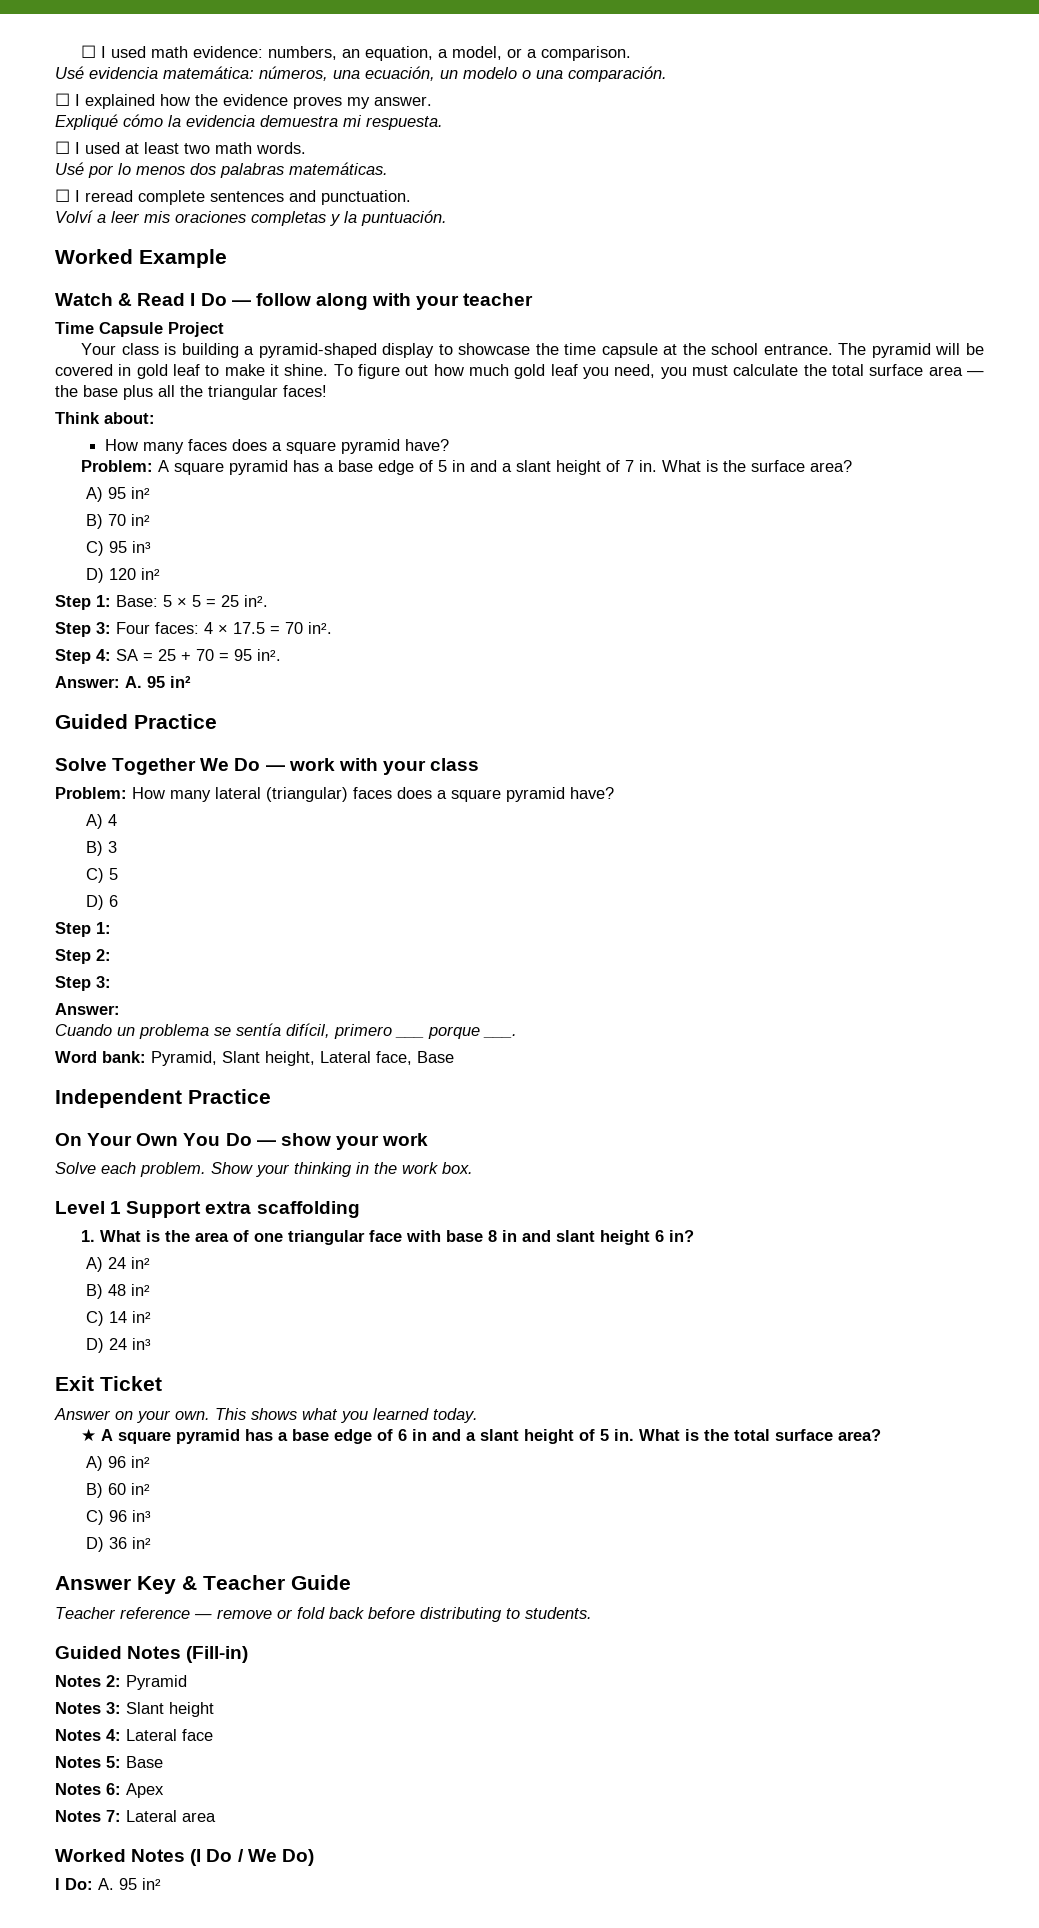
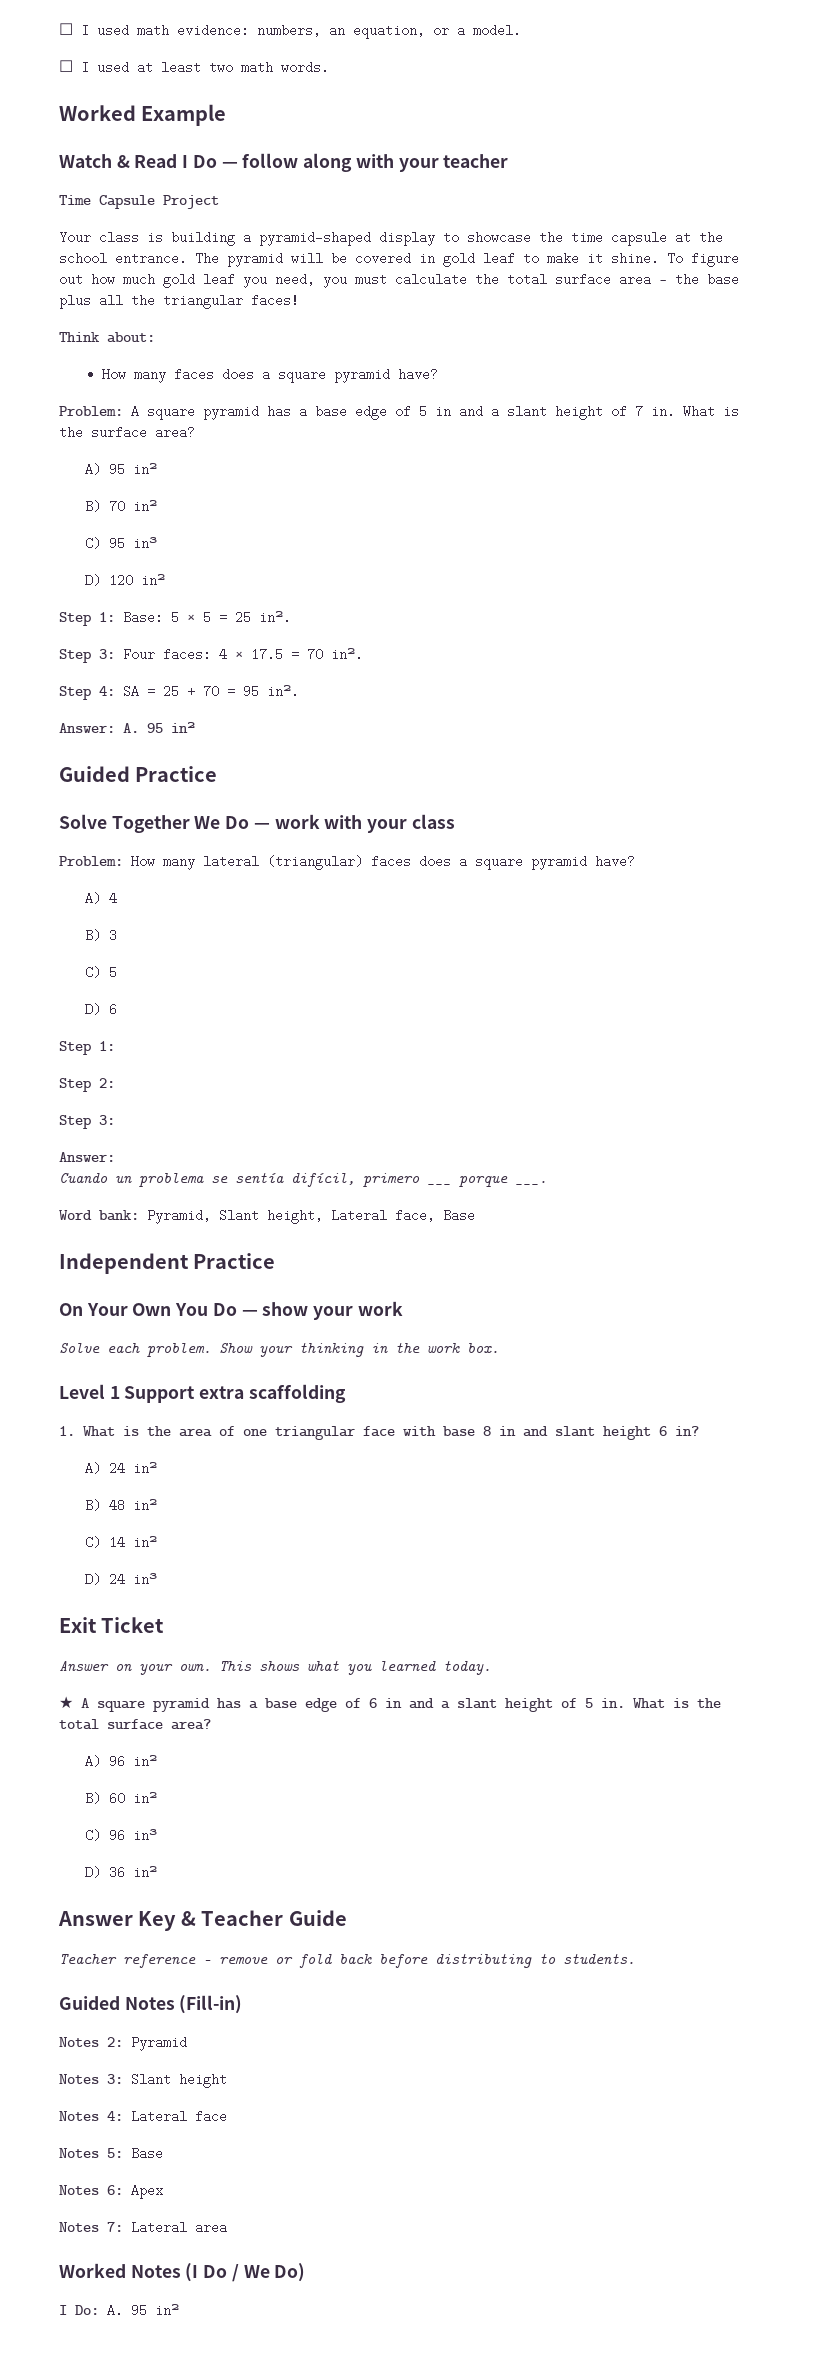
[438,46,632,61] [55,66,667,82] [55,93,432,109] [55,114,443,130] a model, or a comparison. // Usé evidencia matemática: números, una ecuación, un modelo o una comparación. // ☐ I explained how the evidence proves my answer. // Expliqué cómo la evidencia demuestra mi respuesta. -> [433,24,521,37] or a model.
[55,162,388,178] [55,189,411,205] [55,210,447,226] // Usé por lo menos dos palabras matemáticas. // ☐ I reread complete sentences and punctuation. // Volví a leer mis oraciones completas y la puntuación. -> (329, 67) none

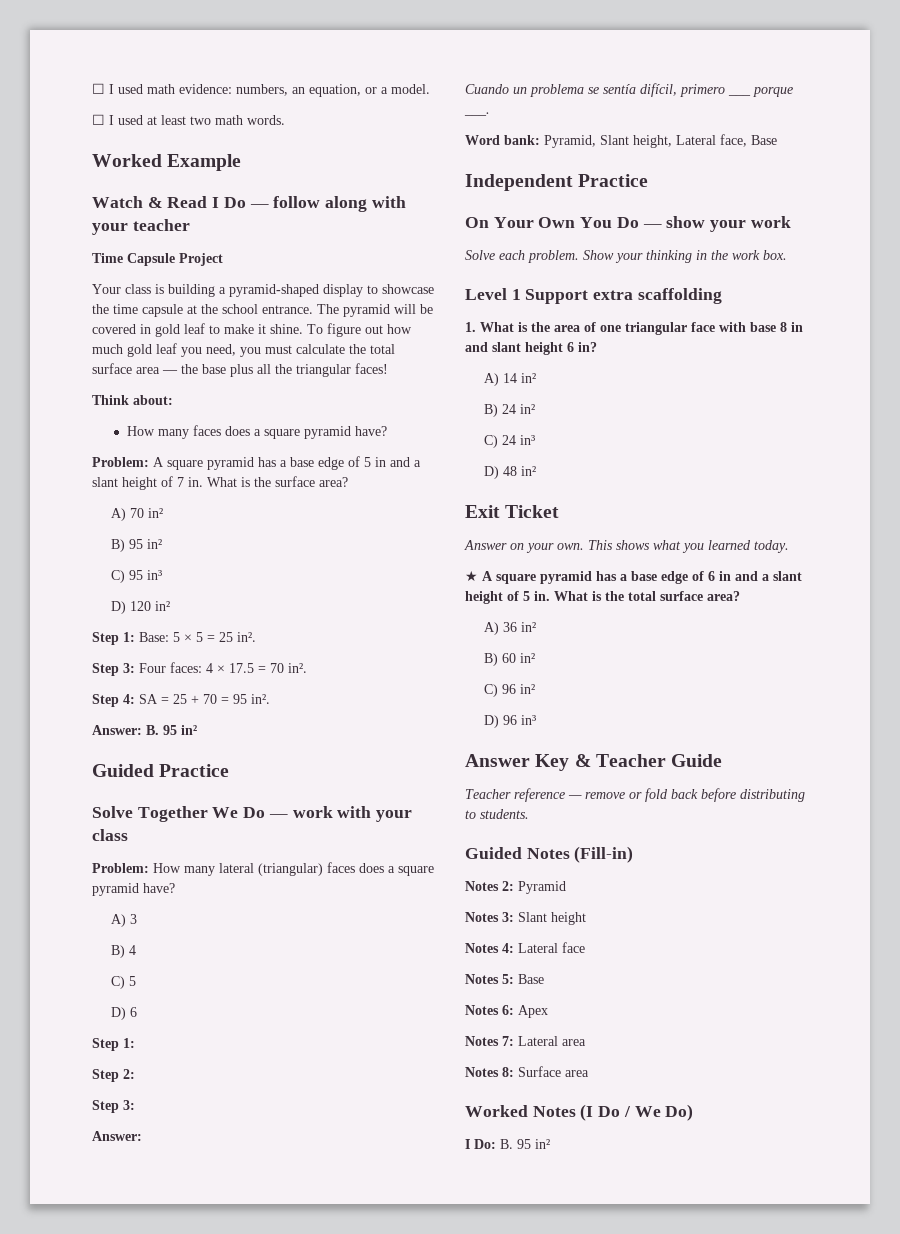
[109,463,158,476] [85,500,126,513] 95 in² // B) 70 -> [130,508,164,518] [111,539,144,552] 70 in² // B) 95
[123,723,139,733] A. -> [146,725,159,735] B.
[109,892,118,905] [85,929,118,942] 4 // B) 3 -> [130,914,138,924] [111,945,137,958] 3 // B) 4
(102, 1468) none -> [503,373,537,383] [484,404,499,417] 14 in² // B)
[85,1499,158,1512] [85,1536,158,1549] [85,1573,158,1586] B) 48 in² // C) 14 in² // D) 24 in³ -> [484,435,536,448] [484,466,537,479] C) 24 in³ // D) 48 in²
[109,1755,126,1768] 96 -> [503,622,518,632] 36
[133,1829,158,1840] [85,1866,158,1879] in³ // D) 36 in² -> [520,684,536,694] [484,715,537,728] in² // D) 96 in³
(227, 2227) none -> [465,1066,589,1077] // Notes 8: Surface area
[107,2304,123,2317] A. -> [500,1139,513,1149] B.

